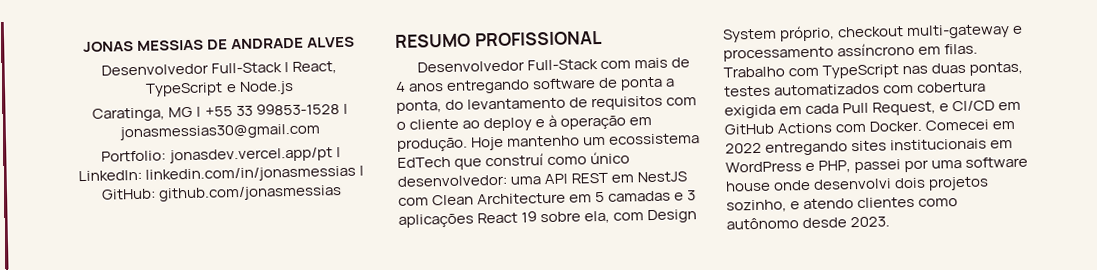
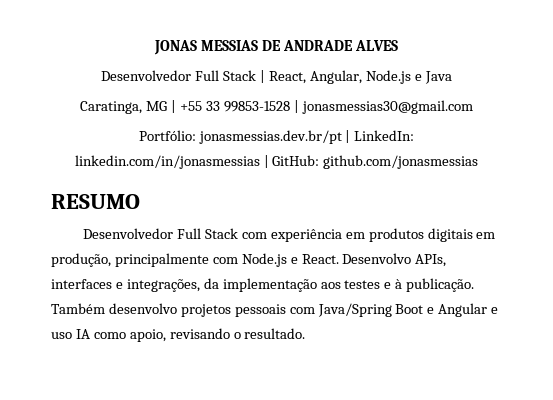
[210,61,338,74] [145,80,294,97] Full-Stack | React, TypeScript e Node.js -> [195,70,452,84] Full Stack | React, Angular, Node.js e Java
[101,147,333,164] Portfolio: jonasdev.vercel.app/pt -> [138,130,342,144] Portfólio: jonasmessias.dev.br/pt
[474,30,603,47] [417,57,691,73] [395,76,676,94] [396,95,698,114] [396,114,653,132] [397,133,701,152] [397,151,631,170] [397,171,688,187] [398,190,697,206] [398,209,698,228] [722,24,1024,43] [723,42,979,62] [723,61,1024,79] [724,81,987,97] [724,100,1022,119] [724,119,1016,135] [725,138,1014,156] [725,156,1029,174] [725,176,990,192] [726,196,959,213] [726,216,891,230] PROFISSIONAL // Desenvolvedor Full-Stack com mais de 4 anos entregando software de ponta a ponta, do levantamento de requisitos com o cliente ao deploy e à operação em produção. Hoje mantenho um ecossistema EdTech que construí como único desenvolvedor: uma API REST em NestJS com Clean Architecture em 5 camadas e 3 aplicações React 19 sobre ela, com Design System próprio, checkout multi-gateway e processamento assíncrono em filas. Trabalho com TypeScript nas duas pontas, testes automatizados com cobertura exigida em cada Pull Request, e CI/CD em GitHub Actions com Docker. Comecei em 2022 entregando sites institucionais em WordPress e PHP, passei por uma software house onde desenvolvi dois projetos sozinho, e atendo clientes como autônomo desde 2023. -> [83,228,496,242] [51,253,447,267] [51,278,475,292] [51,303,499,317] [51,328,306,342] // Desenvolvedor Full Stack com experiência em produtos digitais em produção, principalmente com Node.js e React. Desenvolvo APIs, interfaces e integrações, da implementação aos testes e à publicação. Também desenvolvo projetos pessoais com Java/Spring Boot e Angular e uso IA como apoio, revisando o resultado.

